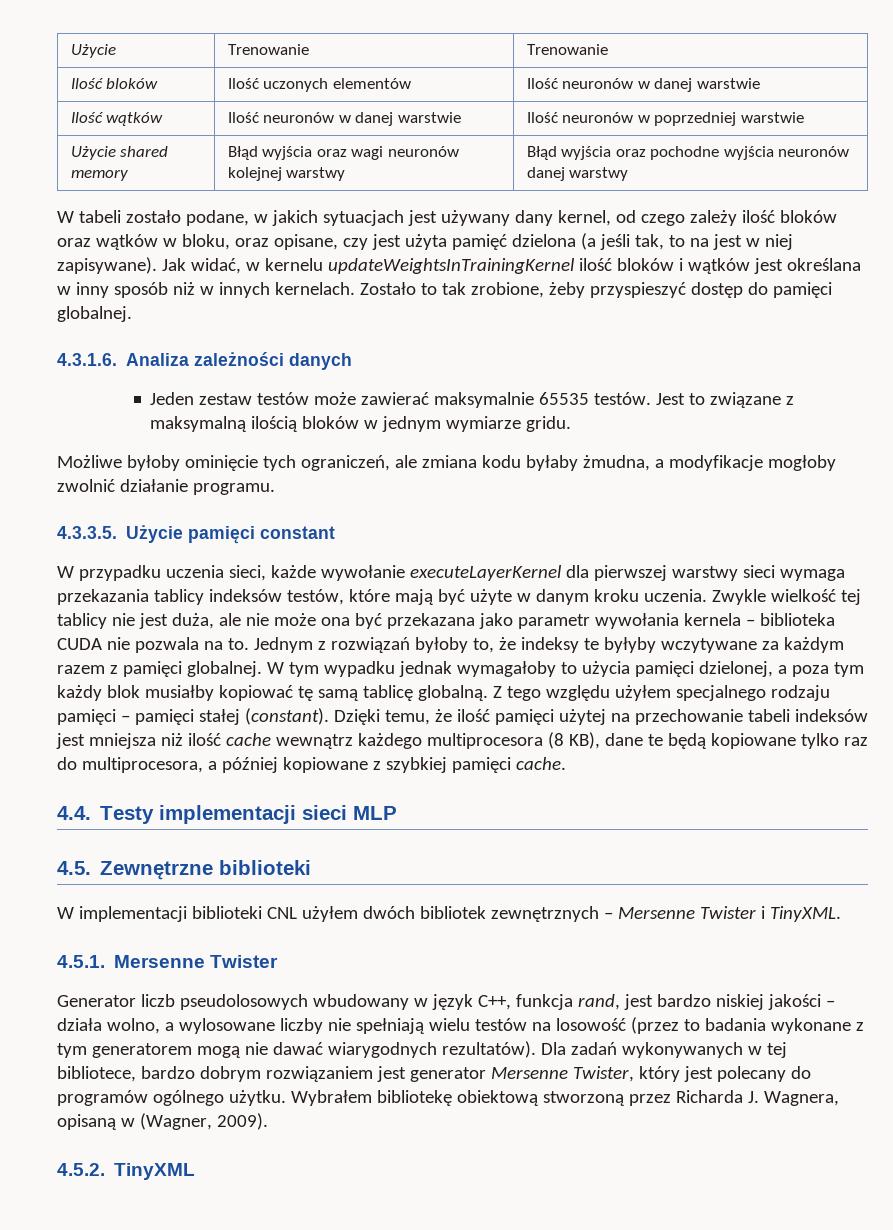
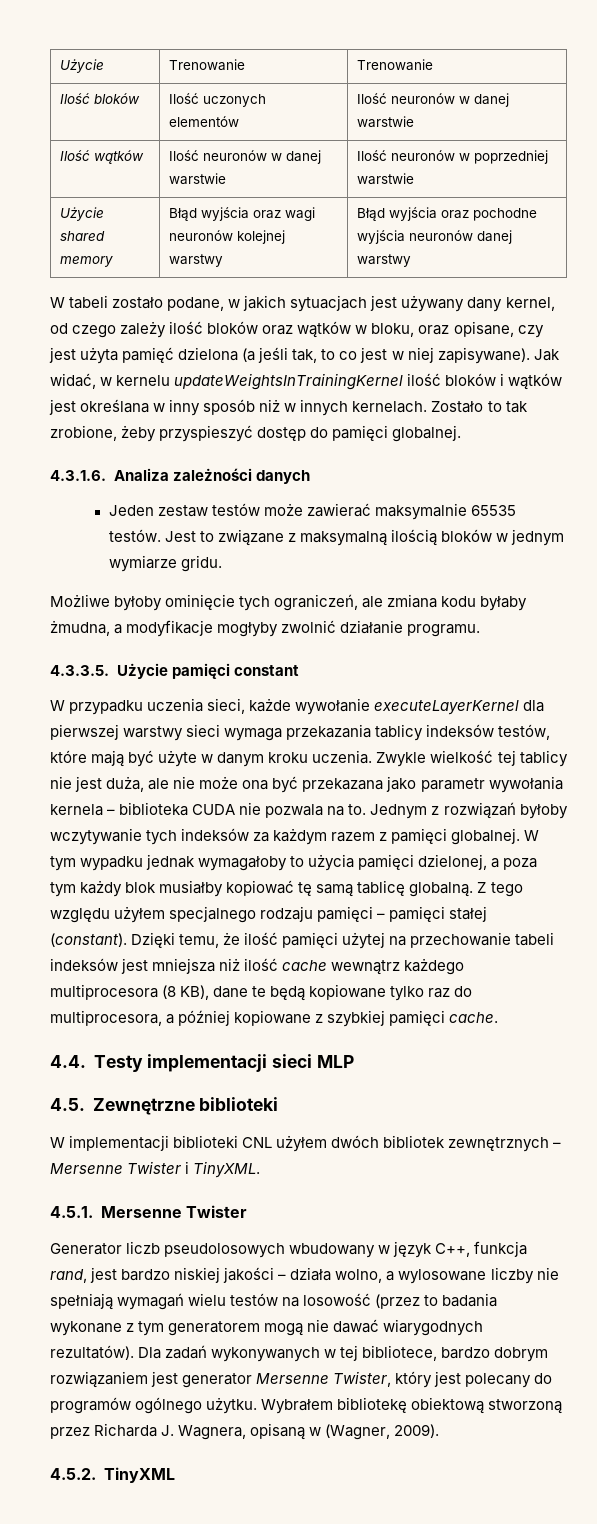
[689,238,709,247] na -> [339,351,358,360] co
[767,455,836,471] mogłoby -> [217,622,279,637] mogłyby
[472,637,757,653] to, że indeksy te byłyby wczytywane -> [50,828,250,845] wczytywanie tych indeksów
(424, 1026) none -> [117,1293,185,1310] wymagań

